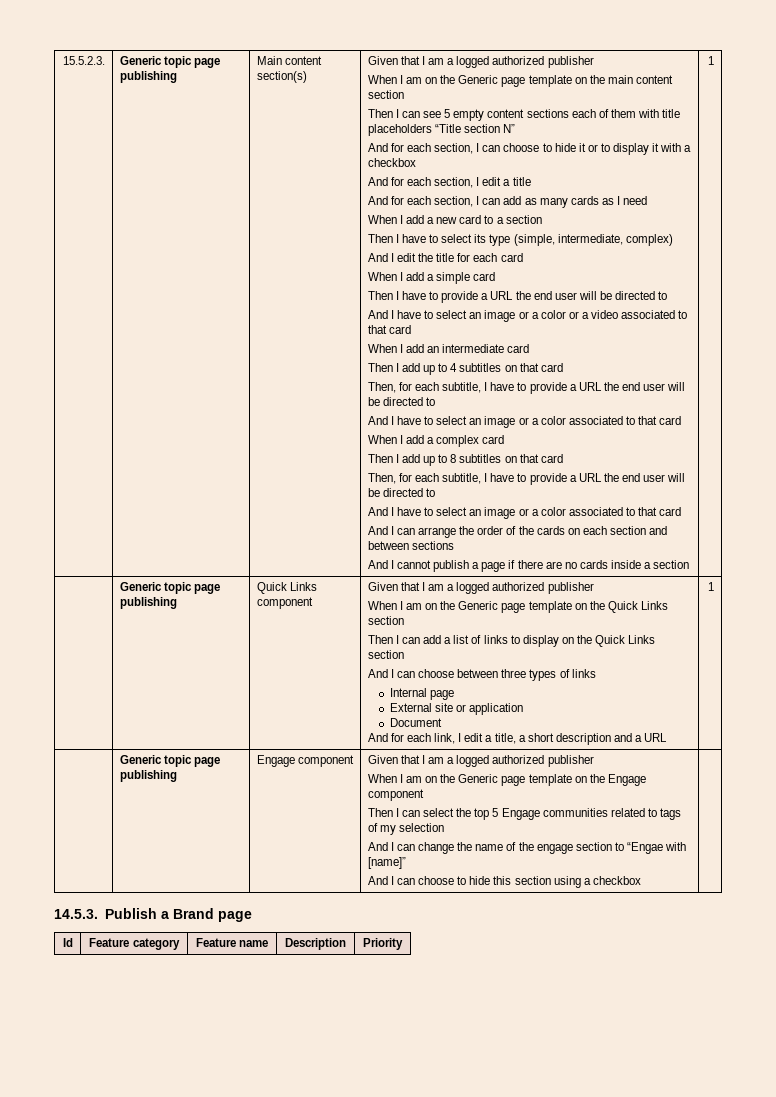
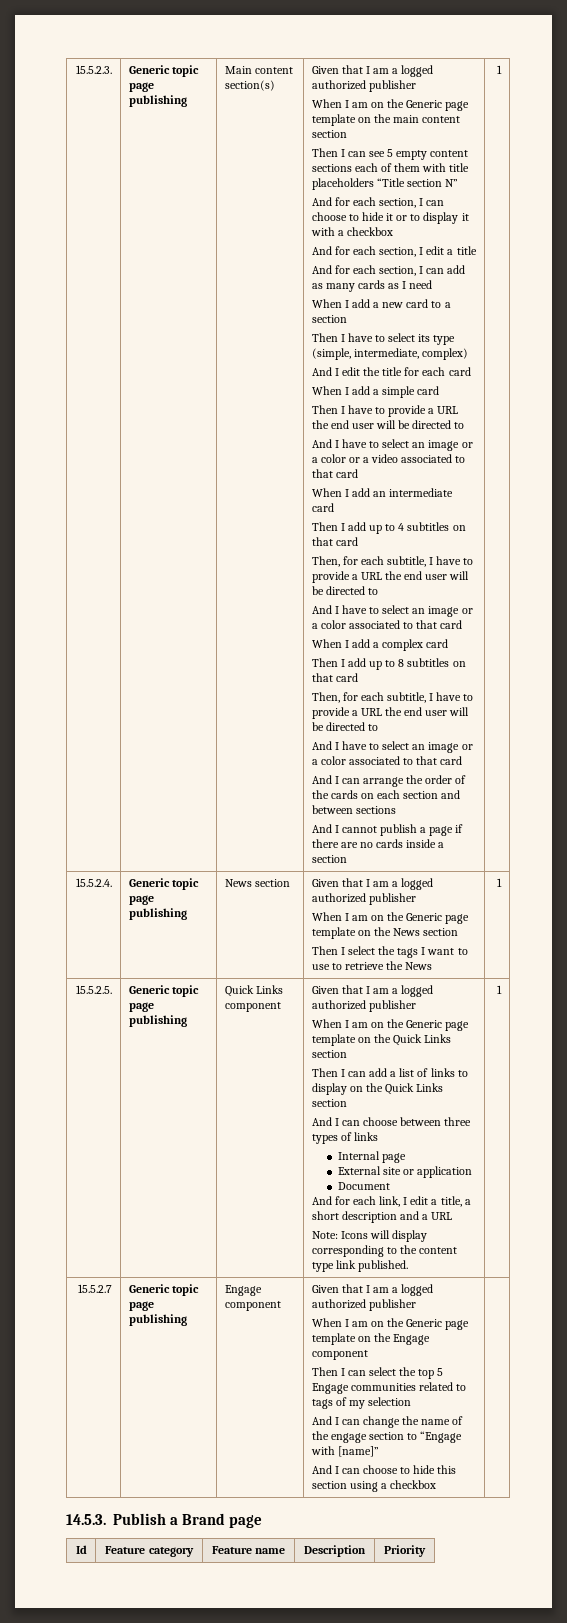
(715, 60) none -> [76,878,113,887] [128,878,199,890] [128,895,154,905] [128,908,187,920] [224,879,290,887] [311,878,434,890] [311,893,416,905] [311,912,470,924] [311,927,459,939] [311,946,468,958] [311,961,433,970] [497,878,503,887] [76,985,113,994] 15.5.2.4. | Generic topic page publishing | News section | Given that I am a logged authorized publisher // When I am on the Generic page template on the News section // Then I select the tags I want to use to retrieve the News | 1 // 15.5.2.5.
[708,582,715,591] | 1 // -> [311,1230,428,1242] [311,1245,458,1257] [311,1260,409,1272] [497,985,503,994] [78,1284,113,1293] // Note: Icons will display corresponding to the content type link published. | 1 // 15.5.2.7
[626,842,663,854] “Engae -> [420,1431,463,1443] “Engage

